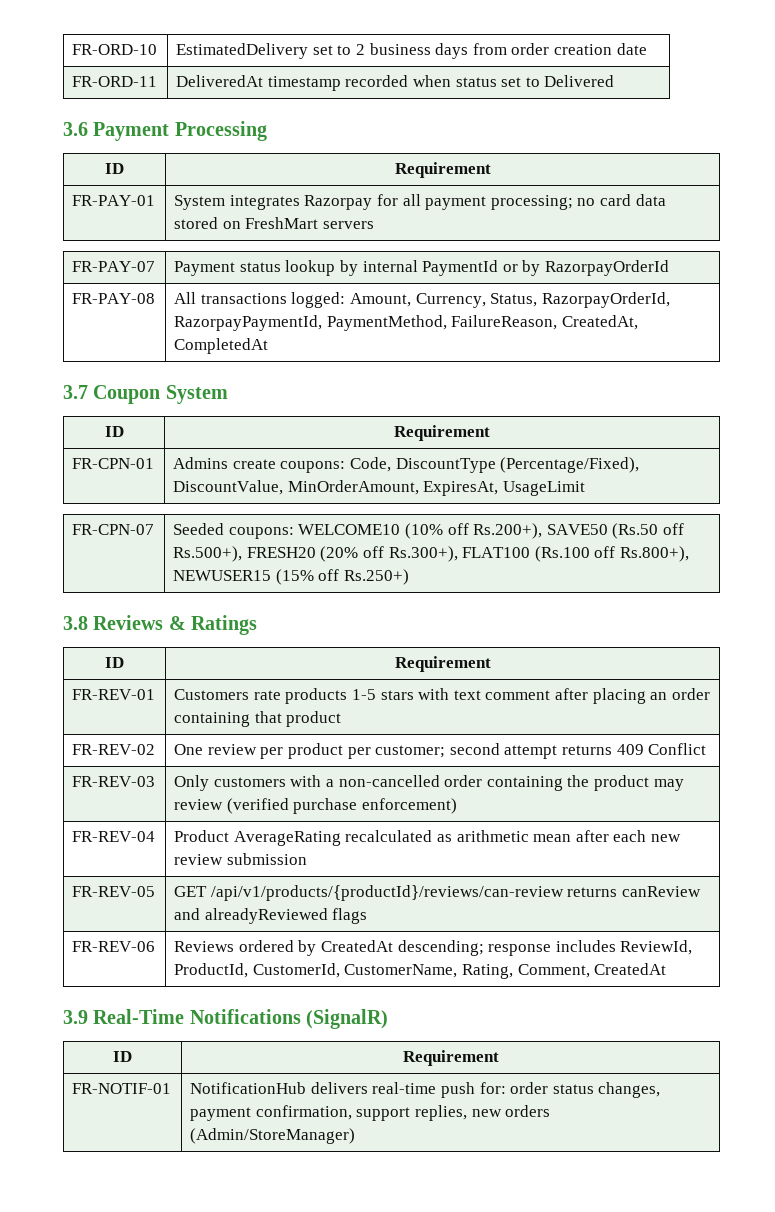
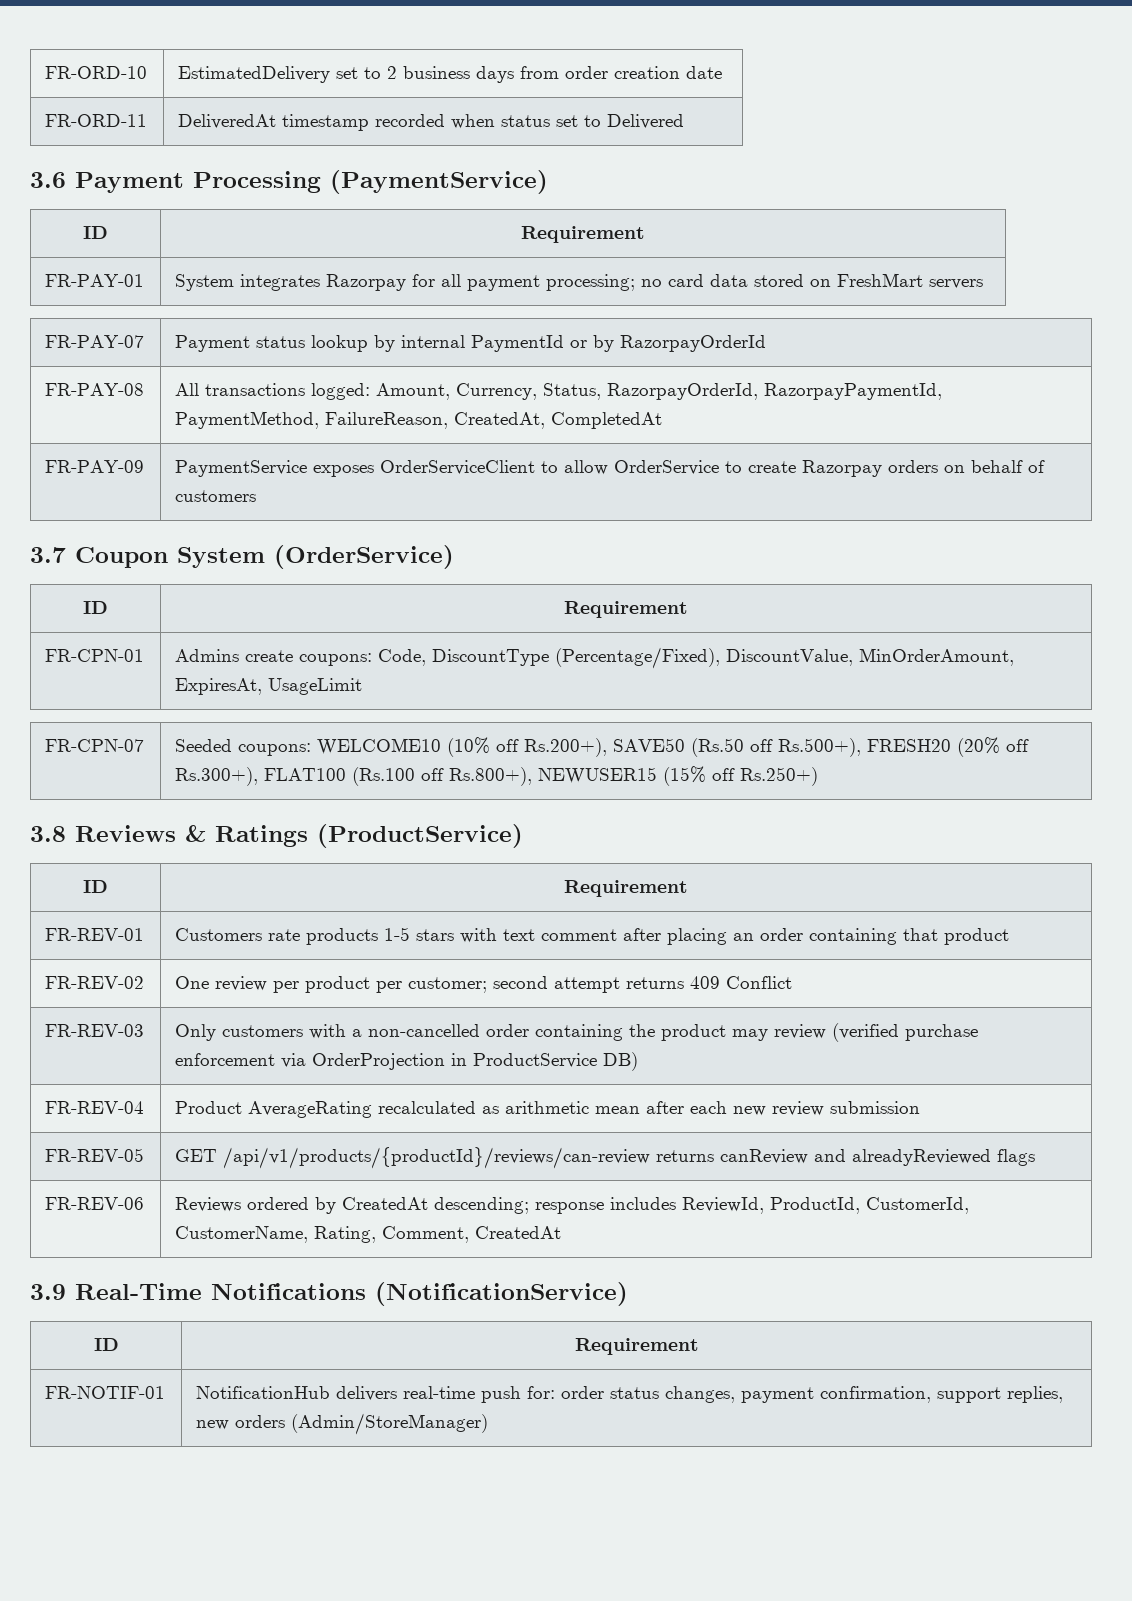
(267, 131) none -> [330,170,548,194] (PaymentService)
(269, 346) none -> [45,460,145,473] [175,460,1046,477] [175,490,257,502] // FR-PAY-09 | PaymentService exposes OrderServiceClient to allow OrderService to create Razorpay orders on behalf of customers
(228, 394) none -> [274,545,454,569] (OrderService)
(258, 625) none -> [317,824,523,848] (ProductService)
[362,798,458,814] enforcement) -> [175,1052,639,1071] enforcement via OrderProjection in ProductService DB)
[306,1009,389,1029] (SignalR) -> [375,1282,628,1306] (NotificationService)

